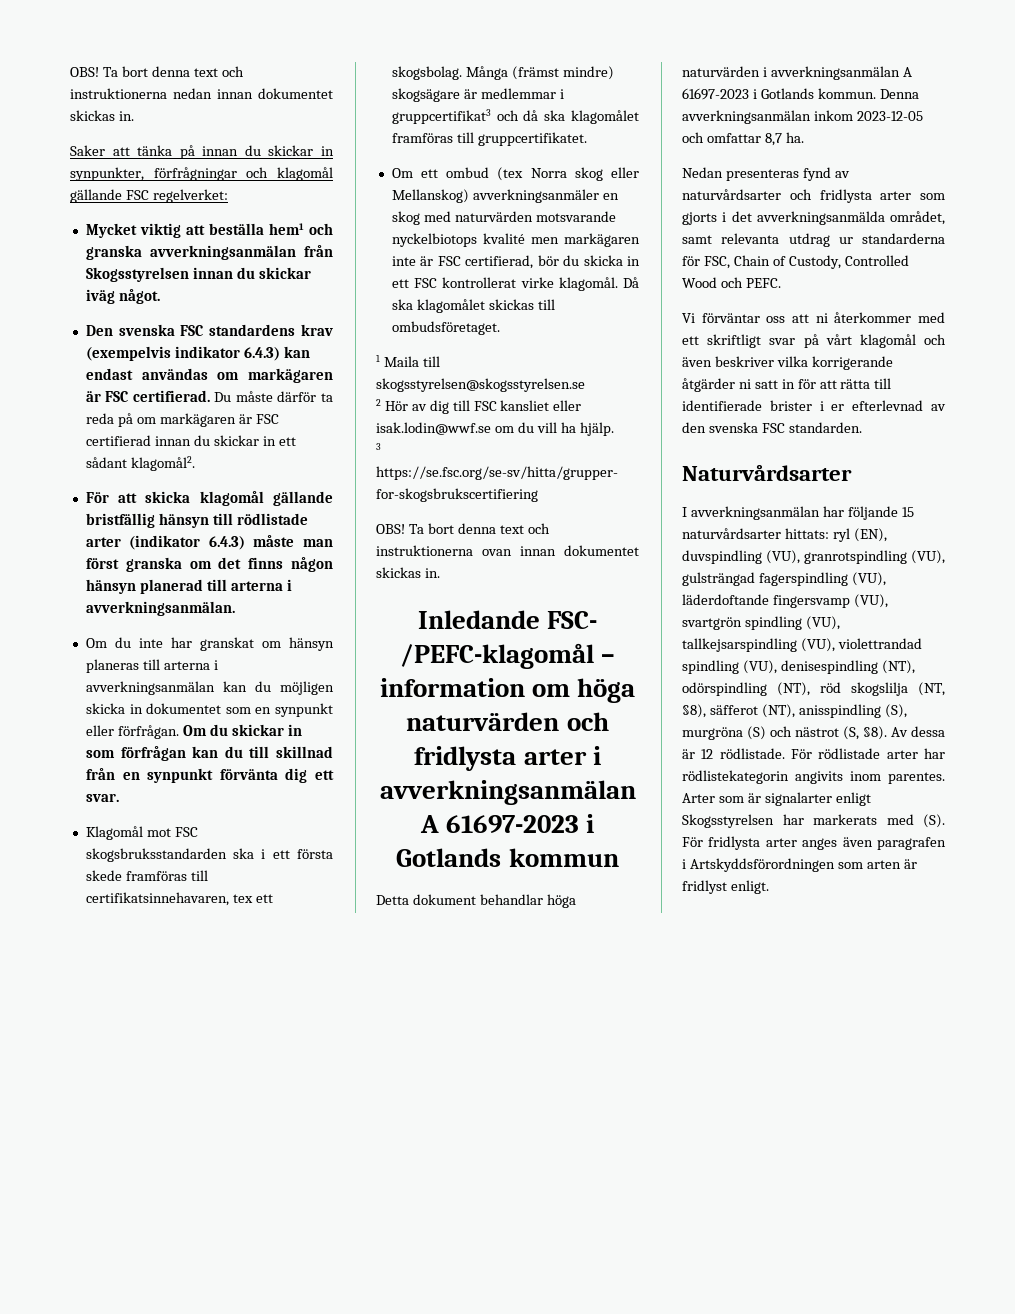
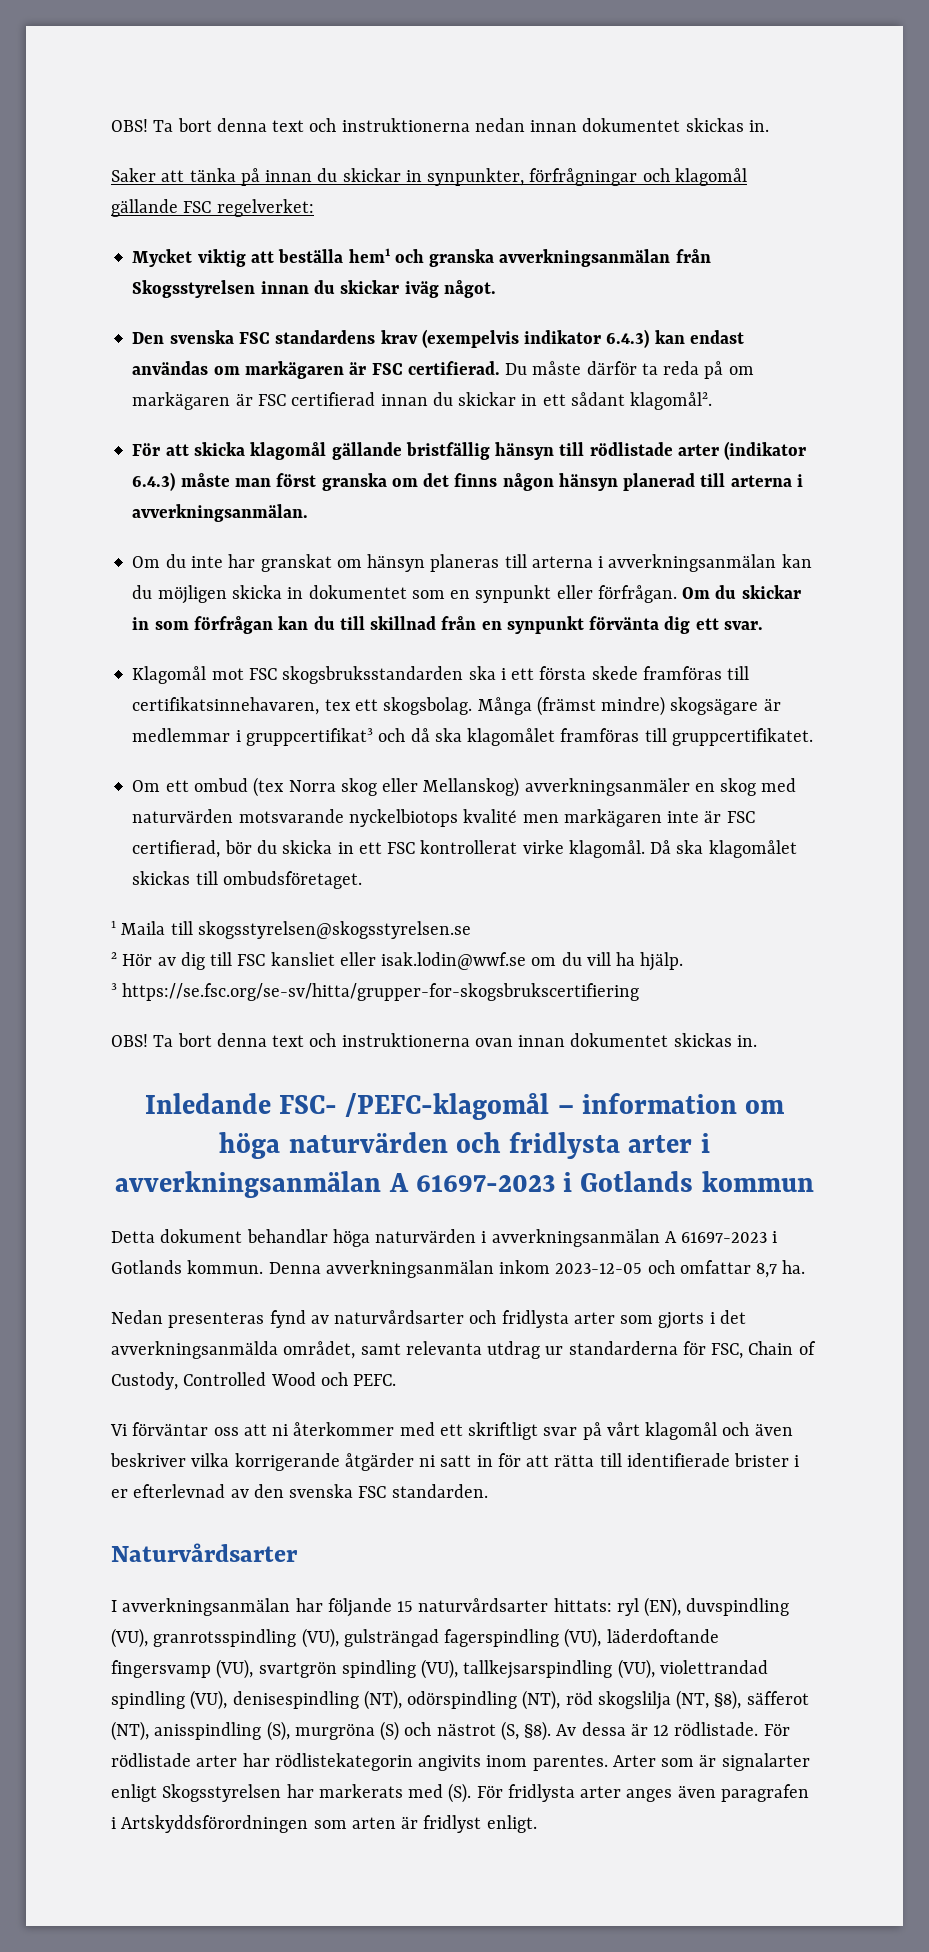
[804,550,907,564] granrotspindling -> [153,1629,297,1647] granrotsspindling

